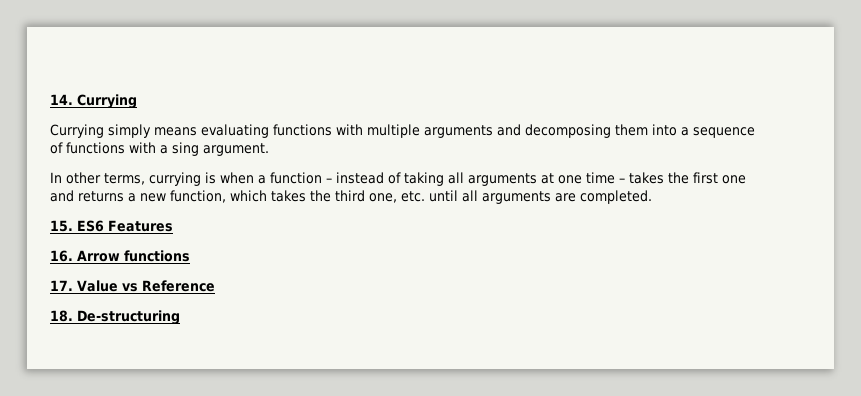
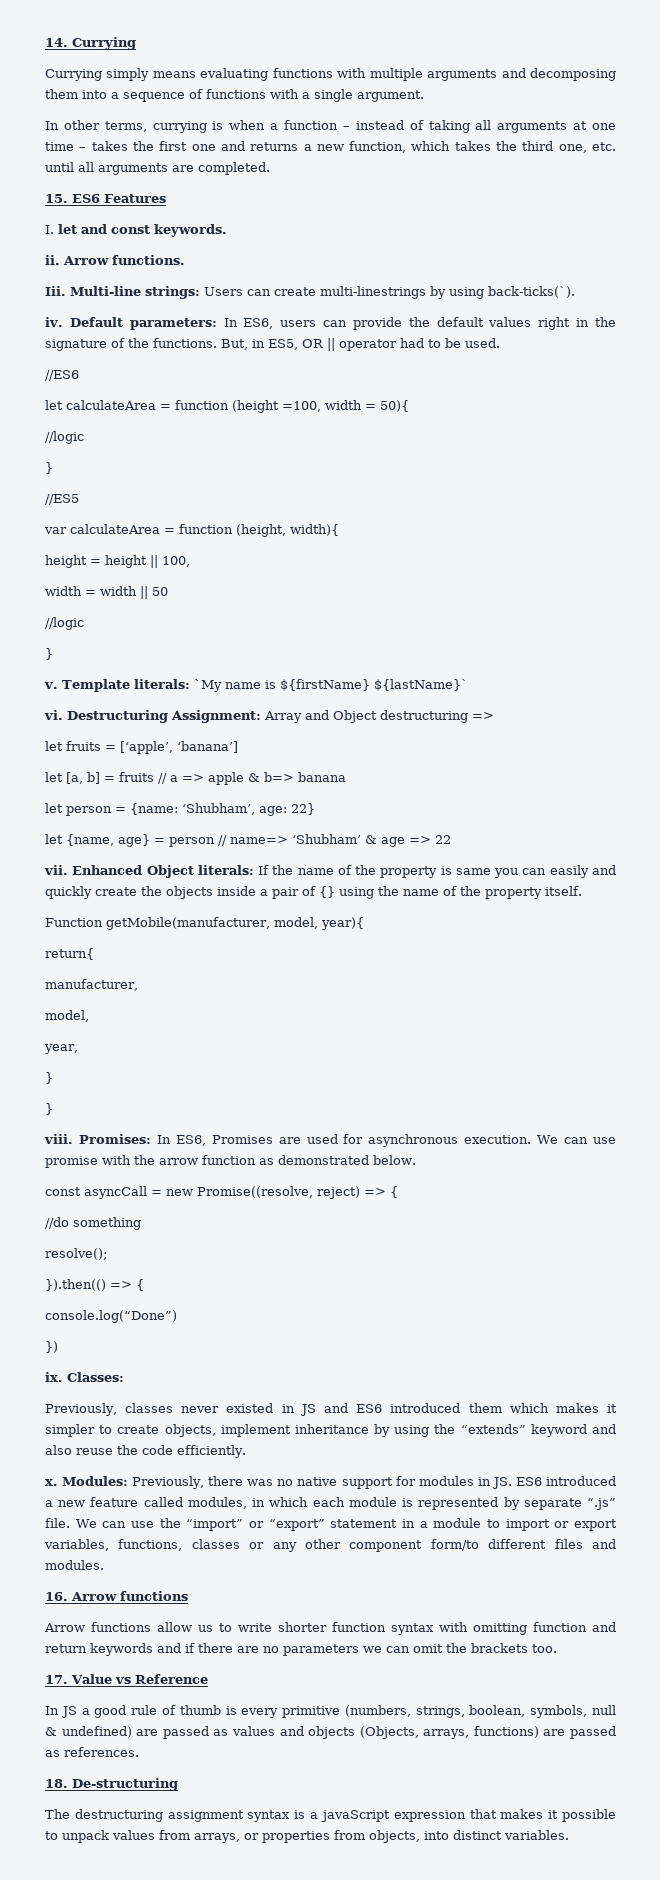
[172,142,199,156] sing -> [314,89,353,102] single
[50,250,190,262] [50,280,215,292] [50,310,180,325] 16. Arrow functions // 17. Value vs Reference // 18. De-structuring -> [45,224,227,237] [45,255,185,265] [45,286,575,299] [45,317,616,330] [45,338,500,351] [45,370,79,381] [45,400,409,413] [45,431,84,444] [45,462,53,474] [45,494,79,505] [44,524,339,537] [45,555,190,568] [45,586,168,599] [45,617,84,630] [45,648,53,660] [44,679,468,692] [44,710,494,723] [45,741,238,754] [45,772,346,785] [45,803,315,816] [45,834,451,847] [44,865,616,878] [45,886,582,899] [45,917,364,930] [45,948,94,960] [45,979,138,991] [45,1010,89,1022] [44,1044,78,1054] [45,1072,53,1084] [45,1103,53,1115] [44,1134,616,1147] [45,1155,416,1168] [45,1186,398,1199] [45,1217,141,1230] [45,1248,107,1260] [45,1279,144,1291] [45,1310,177,1323] [45,1341,58,1353] [45,1372,124,1382] [45,1403,617,1416] [45,1424,616,1437] [45,1445,246,1458] [45,1476,616,1489] [45,1497,616,1510] [45,1518,617,1531] [44,1539,616,1552] [45,1560,104,1570] [45,1591,188,1601] [44,1622,616,1635] [45,1643,557,1656] [45,1674,208,1684] [45,1705,616,1718] [45,1726,616,1739] [45,1747,139,1757] [45,1778,178,1791] [45,1809,616,1822] [45,1830,569,1843] I. let and const keywords. // ii. Arrow functions. // Iii. Multi-line strings: Users can create multi-linestrings by using back-ticks(`). // iv. Default parameters: In ES6, users can provide the default values right in the signature of the functions. But, in ES5, OR || operator had to be used. // //ES6 // let calculateArea = function (height =100, width = 50){ // //logic // } // //ES5 // var calculateArea = function (height, width){ // height = height || 100, // width = width || 50 // //logic // } // v. Template literals: `My name is ${firstName} ${lastName}` // vi. Destructuring Assignment: Array and Object destructuring => // let fruits = [‘apple’, ‘banana’] // let [a, b] = fruits // a => apple & b=> banana // let person = {name: ‘Shubham’, age: 22} // let {name, age} = person // name=> ‘Shubham’ & age => 22 // vii. Enhanced Object literals: If the name of the property is same you can easily and quickly create the objects inside a pair of {} using the name of the property itself. // Function getMobile(manufacturer, model, year){ // return{ // manufacturer, // model, // year, // } // } // viii. Promises: In ES6, Promises are used for asynchronous execution. We can use promise with the arrow function as demonstrated below. // const asyncCall = new Promise((resolve, reject) => { // //do something // resolve(); // }).then(() => { // console.log(“Done”) // }) // ix. Classes: // Previously, classes never existed in JS and ES6 introduced them which makes it simpler to create objects, implement inheritance by using the “extends” keyword and also reuse the code efficiently. // x. Modules: Previously, there was no native support for modules in JS. ES6 introduced a new feature called modules, in which each module is represented by separate “.js” file. We can use the “import” or “export” statement in a module to import or export variables, functions, classes or any other component form/to different files and modules. // 16. Arrow functions // Arrow functions allow us to write shorter function syntax with omitting function and return keywords and if there are no parameters we can omit the brackets too. // 17. Value vs Reference // In JS a good rule of thumb is every primitive (numbers, strings, boolean, symbols, null & undefined) are passed as values and objects (Objects, arrays, functions) are passed as references. // 18. De-structuring // The destructuring assignment syntax is a javaScript expression that makes it possible to unpack values from arrays, or properties from objects, into distinct variables.

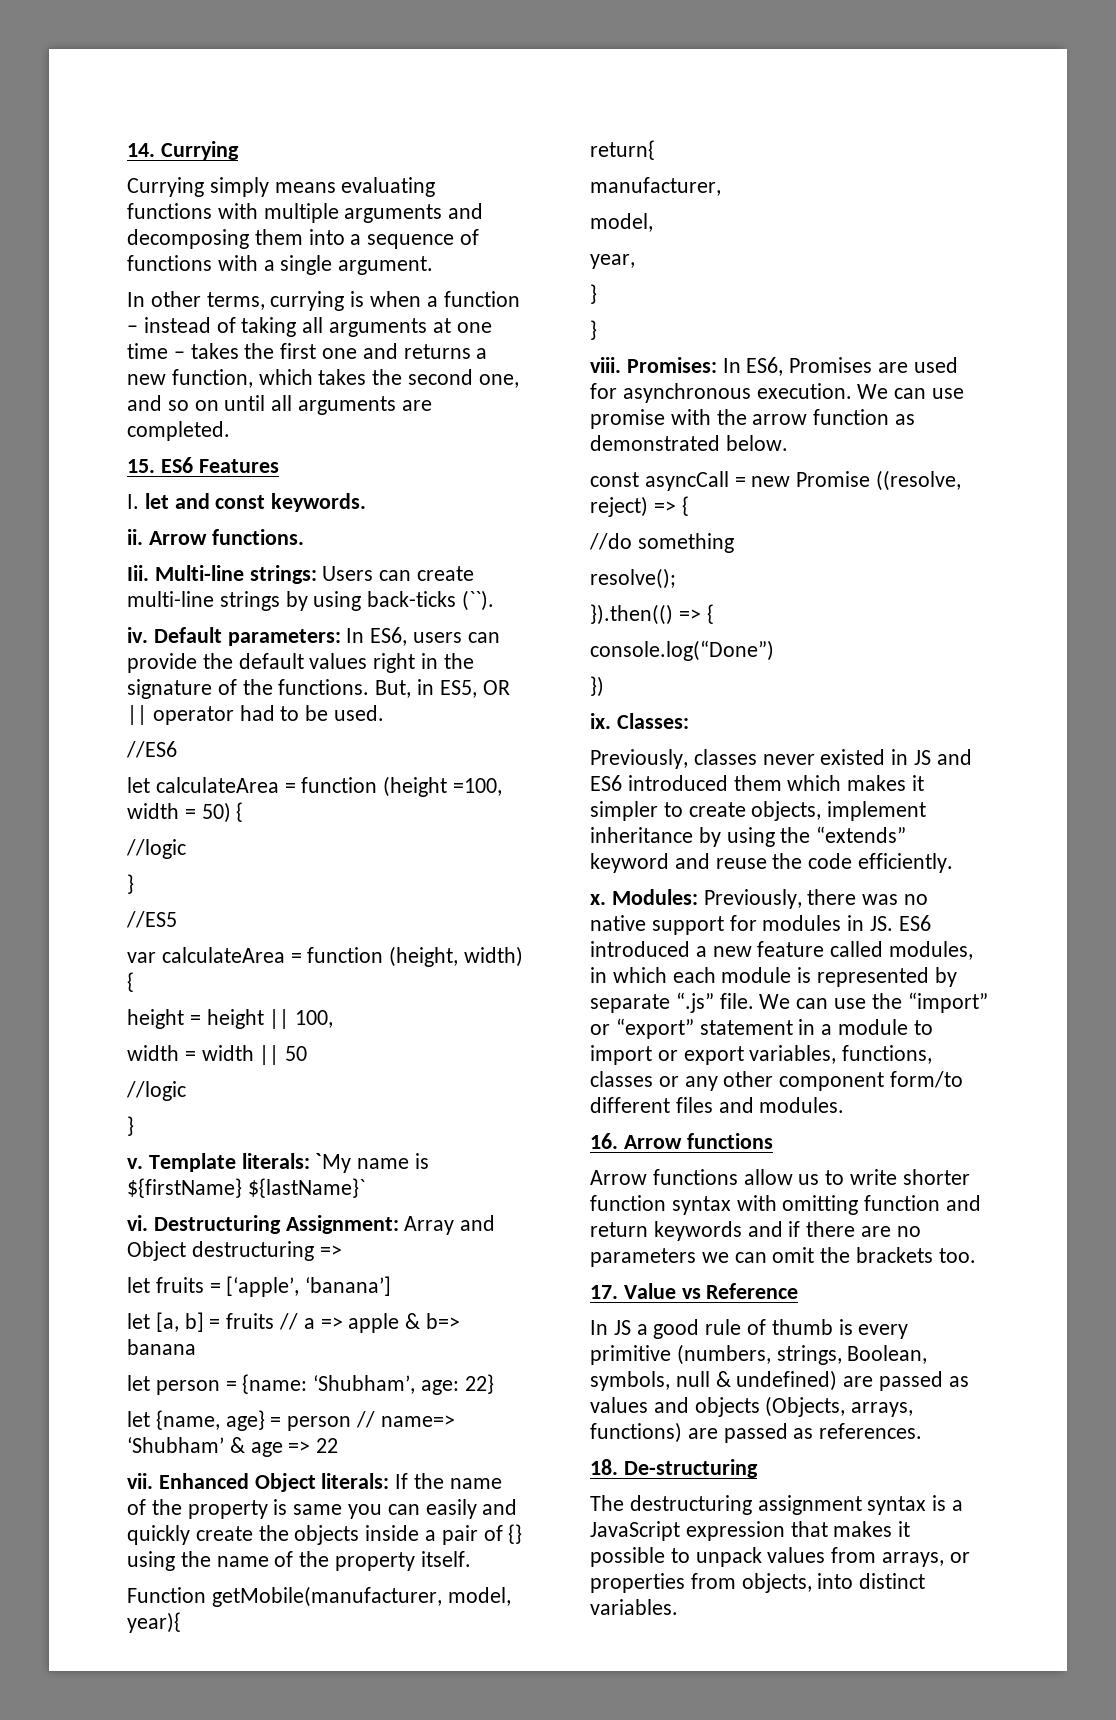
[522,141,616,153] third one, etc. -> [408,369,519,388] [127,395,219,411] second one, and so on
[320,286,575,299] multi-linestrings by using back-ticks(`). -> [127,590,495,611] multi-line strings by using back-ticks (``).
[380,400,409,412] 50){ -> [201,802,244,823] 50) {
[290,524,339,536] width){ -> [464,946,524,967] [127,972,134,992] width) {
[197,1186,313,1198] Promise((resolve, -> [796,470,962,491] Promise ((resolve,
[45,1445,72,1455] also -> (710, 861) none
[469,1705,526,1717] boolean, -> [847,1345,928,1364] Boolean,
[320,1810,390,1822] javaScript -> [590,1521,680,1541] JavaScript

